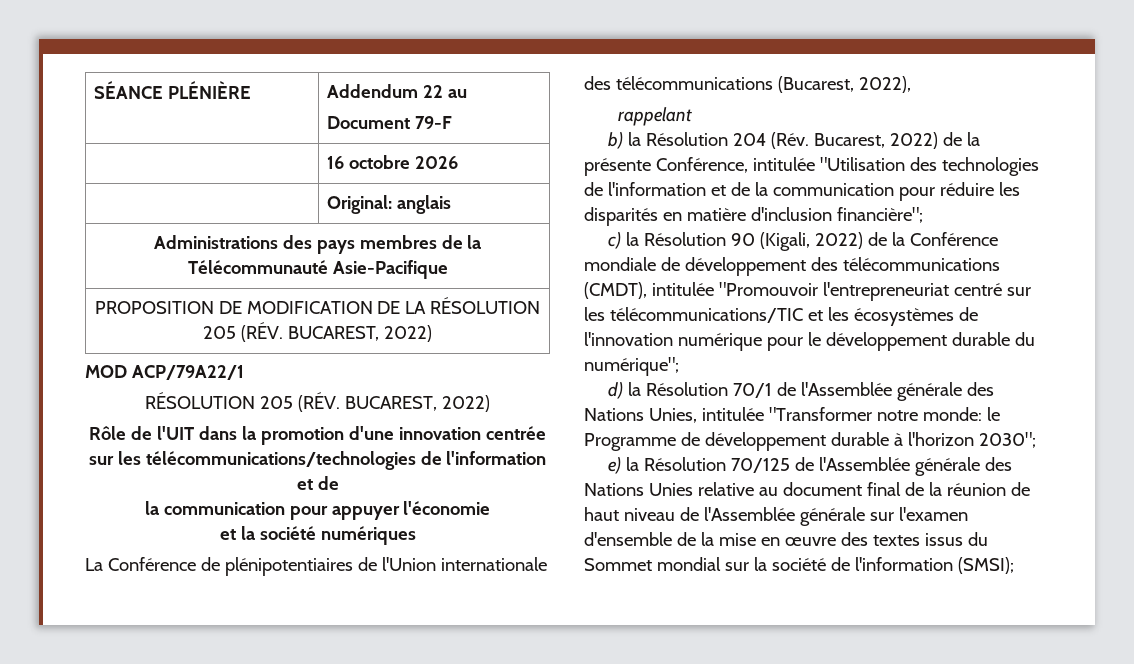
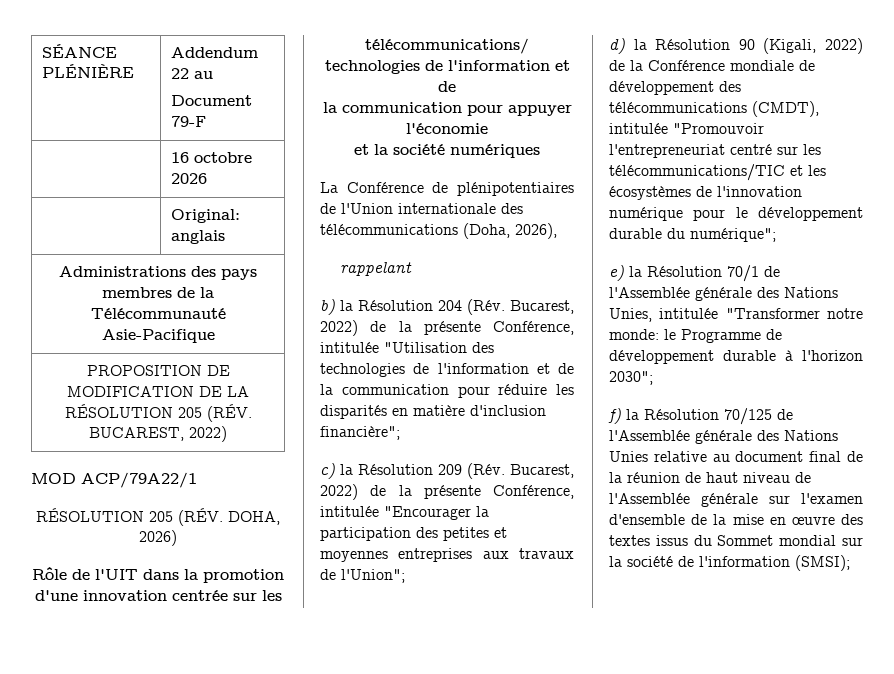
[344,395,490,412] BUCAREST, 2022) -> [228,511,280,525] [139,530,177,546] DOHA, 2026)
[777,76,911,93] (Bucarest, 2022), -> [463,223,557,239] (Doha, 2026),
(727, 239) none -> [438,463,574,479] [320,484,574,500] [320,506,489,520] [320,527,507,541] [320,548,574,562] [320,569,405,583] [609,38,731,54] 209 (Rév. Bucarest, 2022) de la présente Conférence, intitulée "Encourager la participation des petites et moyennes entreprises aux travaux de l'Union"; // d) la Résolution
[608,382,624,399] d) -> [609,265,624,281] e)
[608,457,622,474] e) -> [608,408,621,424] f)

